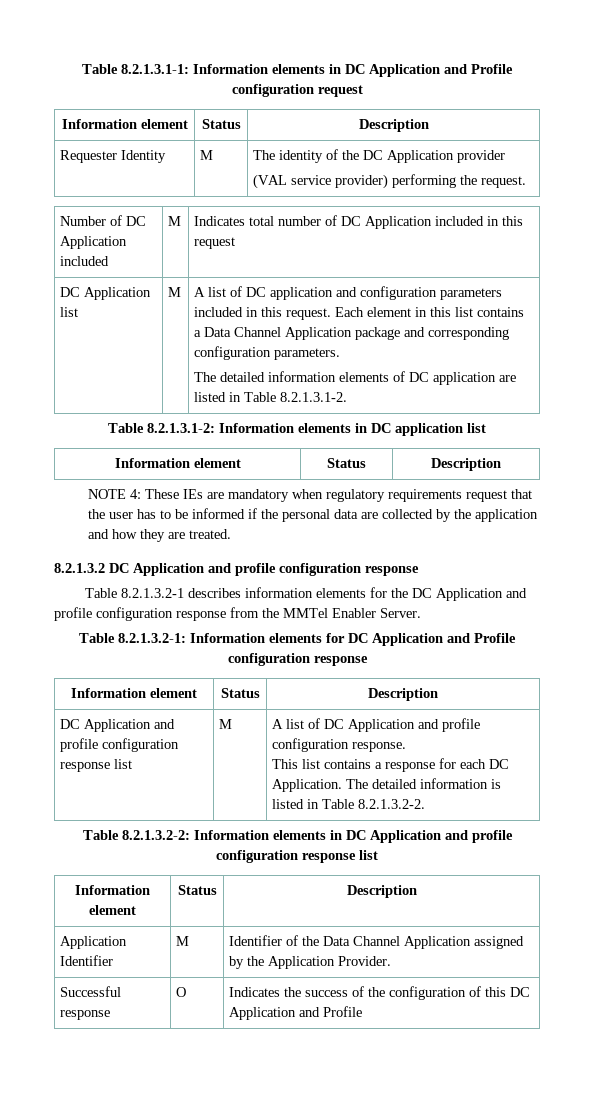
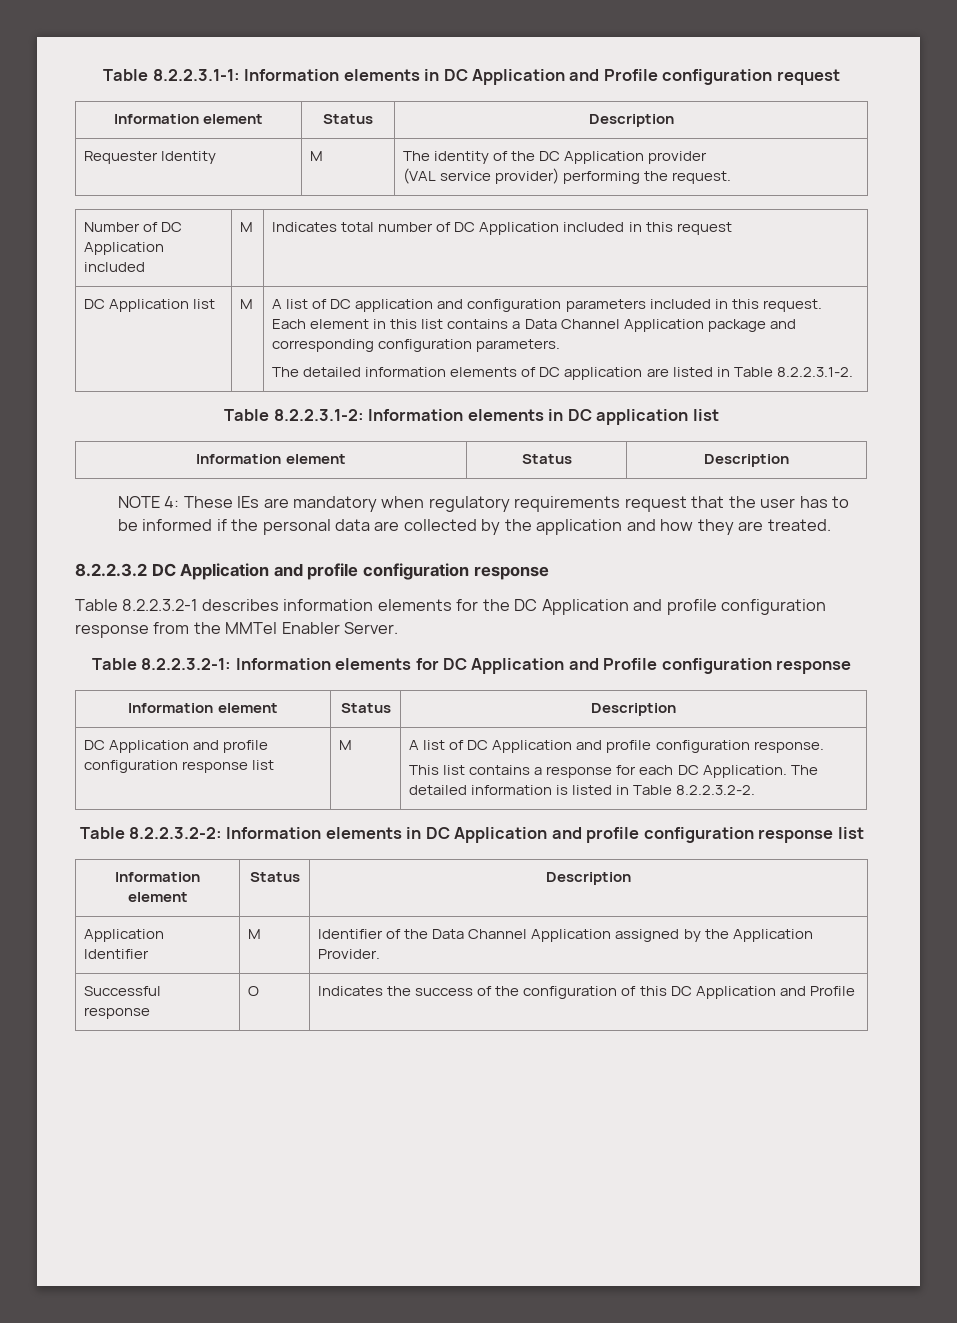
[82,64,189,74] Table 8.2.1.3.1-1: -> [103,69,240,81] Table 8.2.2.3.1-1:
[280,392,348,402] [108,423,215,433] 8.2.1.3.1-2. // Table 8.2.1.3.1-2: -> [776,367,853,377] [224,409,364,421] 8.2.2.3.1-2. // Table 8.2.2.3.1-2:
[54,563,105,573] 8.2.1.3.2 -> [75,563,147,577] 8.2.2.3.2
[121,588,185,598] 8.2.1.3.2-1 -> [122,599,198,611] 8.2.2.3.2-1
[118,633,186,643] 8.2.1.3.2-1: -> [141,658,232,670] 8.2.2.3.2-1:
[358,799,426,809] [82,830,190,840] 8.2.1.3.2-2. // Table 8.2.1.3.2-2: -> [676,785,756,795] [79,827,222,839] 8.2.2.3.2-2. // Table 8.2.2.3.2-2:

